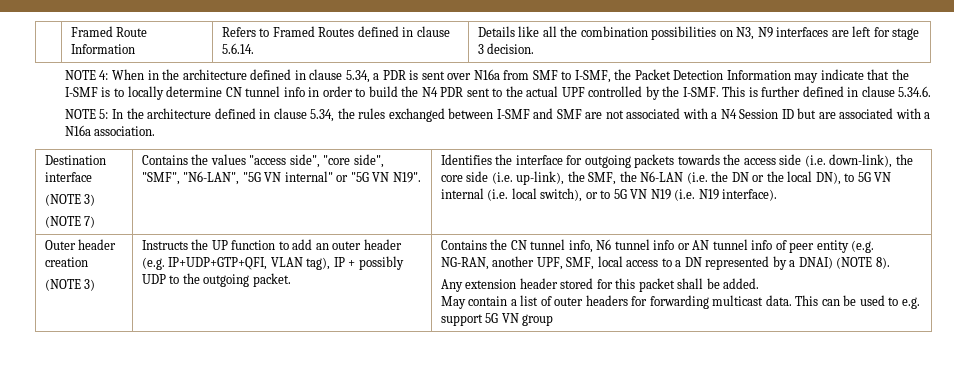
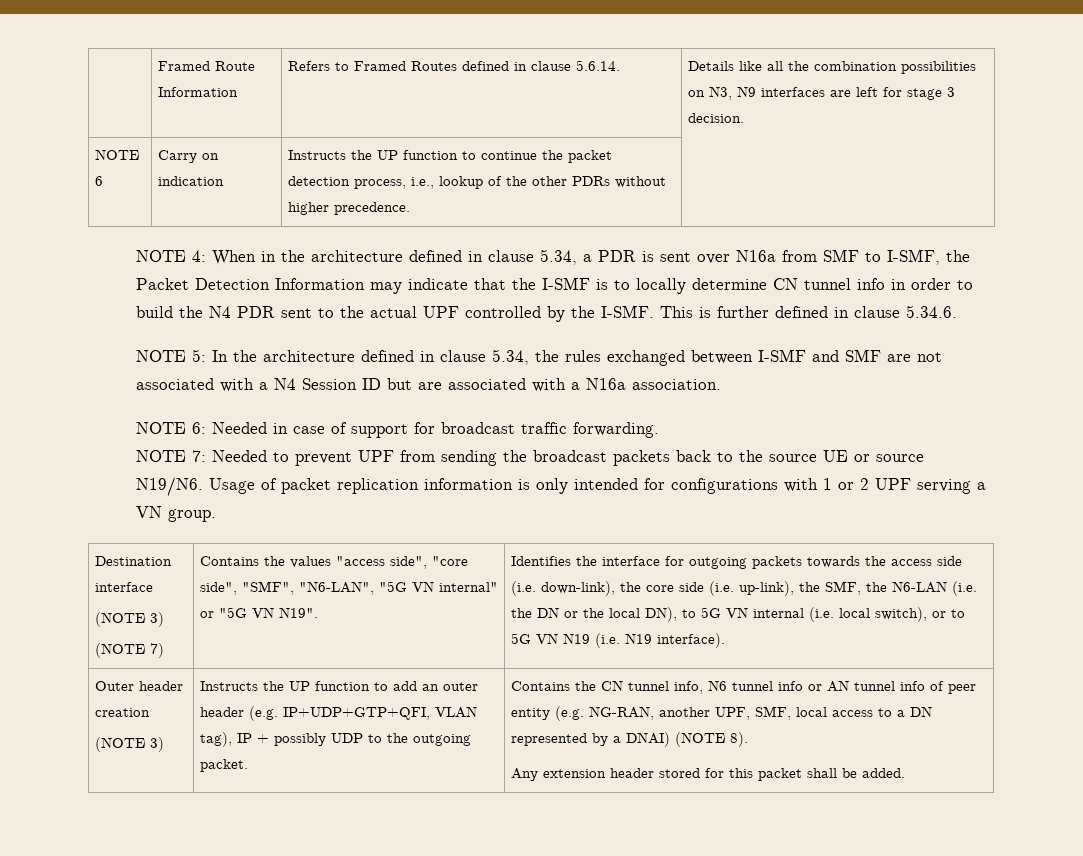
(535, 48) none -> [94,149,139,160] [94,176,103,186] [157,150,219,163] [157,176,224,186] [287,150,612,163] [287,176,666,189] [287,202,410,215] // NOTE 6 | Carry on indication | Instructs the UP function to continue the packet detection process, i.e., lookup of the other PDRs without higher precedence. |
(156, 131) none -> [135,422,659,438] [135,450,924,466] [135,477,986,496] [135,506,216,522] // NOTE 6: Needed in case of support for broadcast traffic forwarding. // NOTE 7: Needed to prevent UPF from sending the broadcast packets back to the source UE or source N19/N6. Usage of packet replication information is only intended for configurations with 1 or 2 UPF serving a VN group.
[440,295,920,309] [440,313,554,326] // May contain a list of outer headers for forwarding multicast data. This can be used to e.g. support 5G VN group -> (905, 773) none

